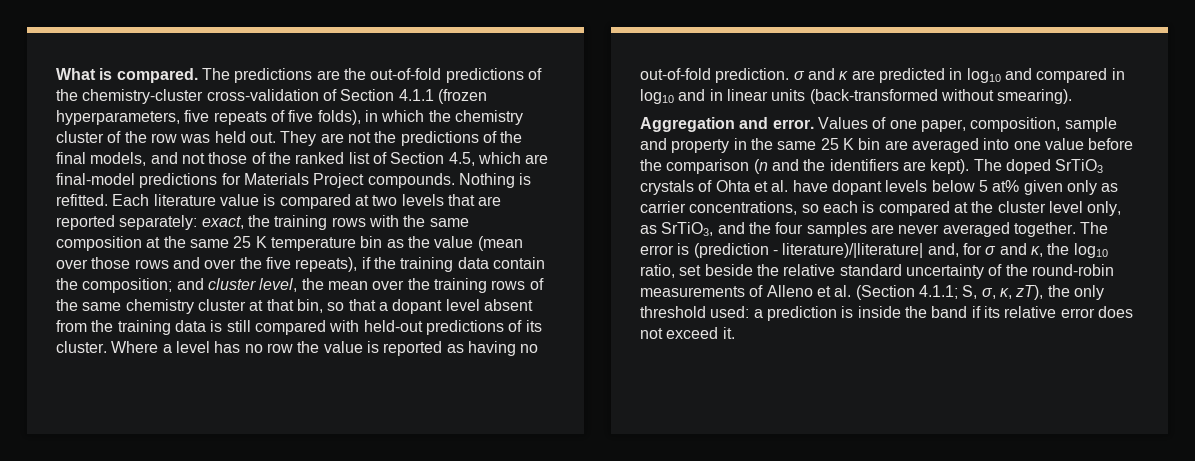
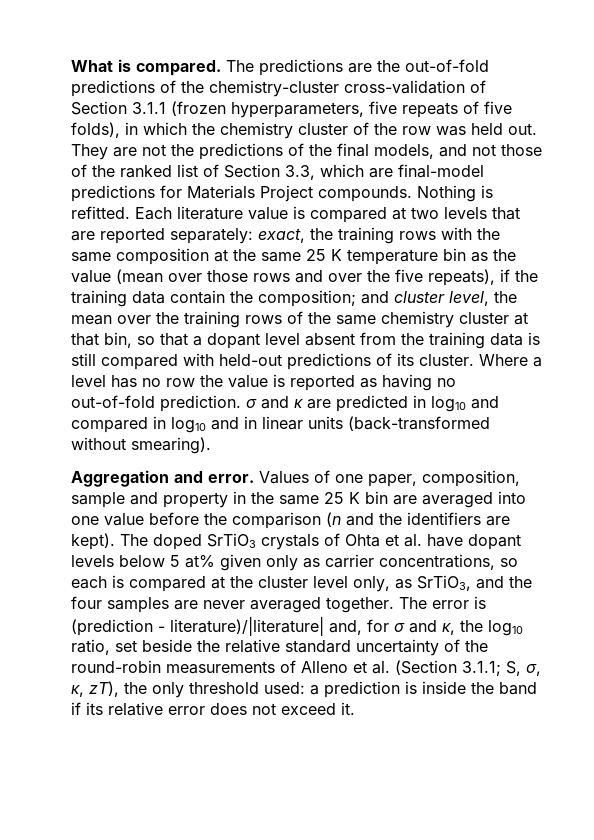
[398,89,434,101] 4.1.1 -> [132,102,166,114] 3.1.1
[448,152,475,166] 4.5, -> [285,165,315,180] 3.3,
[918,285,958,299] 4.1.1; -> [462,661,501,676] 3.1.1;

